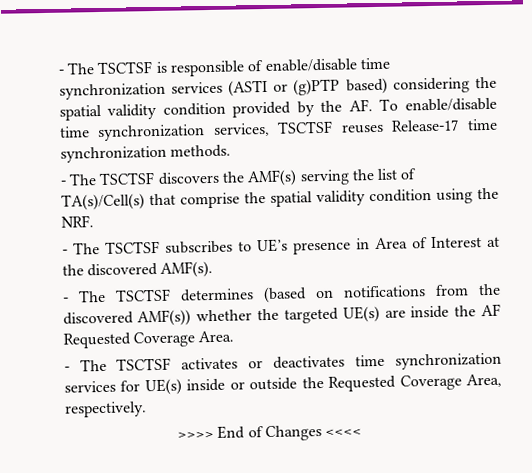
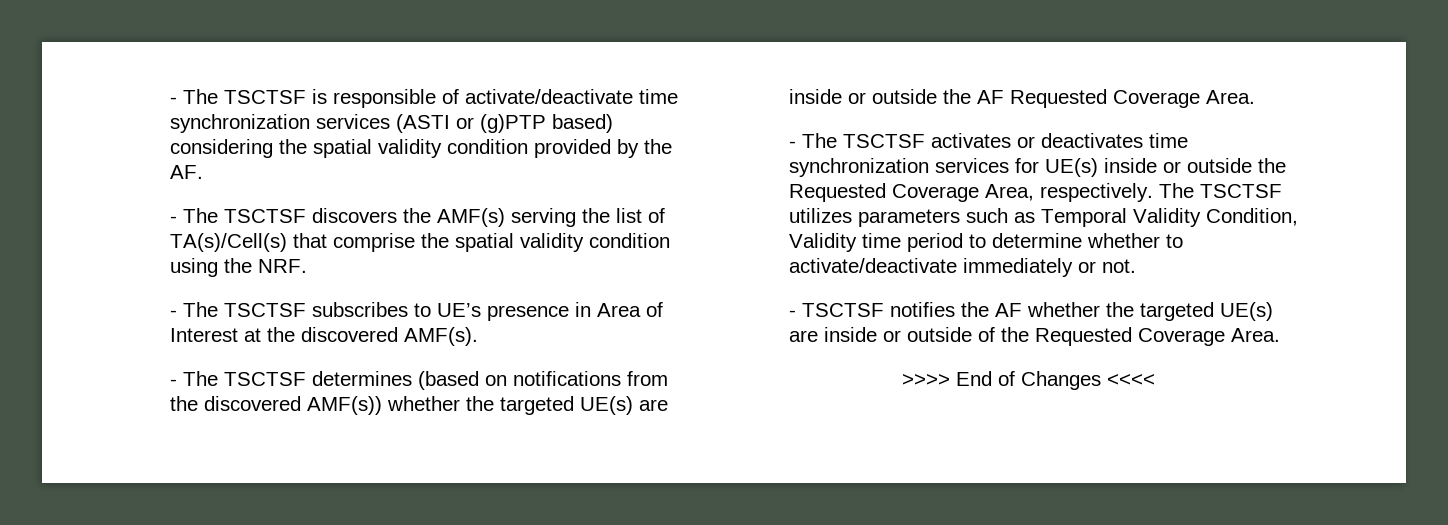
[264,58,357,72] enable/disable -> [464,89,633,104] activate/deactivate
[379,97,497,112] [58,118,499,142] [59,144,231,163] To enable/disable time synchronization services, TSCTSF reuses Release-17 time synchronization methods. -> (203, 172) none
(450, 312) none -> [847,89,937,104] or outside
(147, 409) none -> [1158,183,1282,198] [788,208,1298,227] [788,233,1183,252] [788,258,1136,277] [788,302,1273,321] [788,327,1280,346] The TSCTSF utilizes parameters such as Temporal Validity Condition, Validity time period to determine whether to activate/deactivate immediately or not. // - TSCTSF notifies the AF whether the targeted UE(s) are inside or outside of the Requested Coverage Area.

